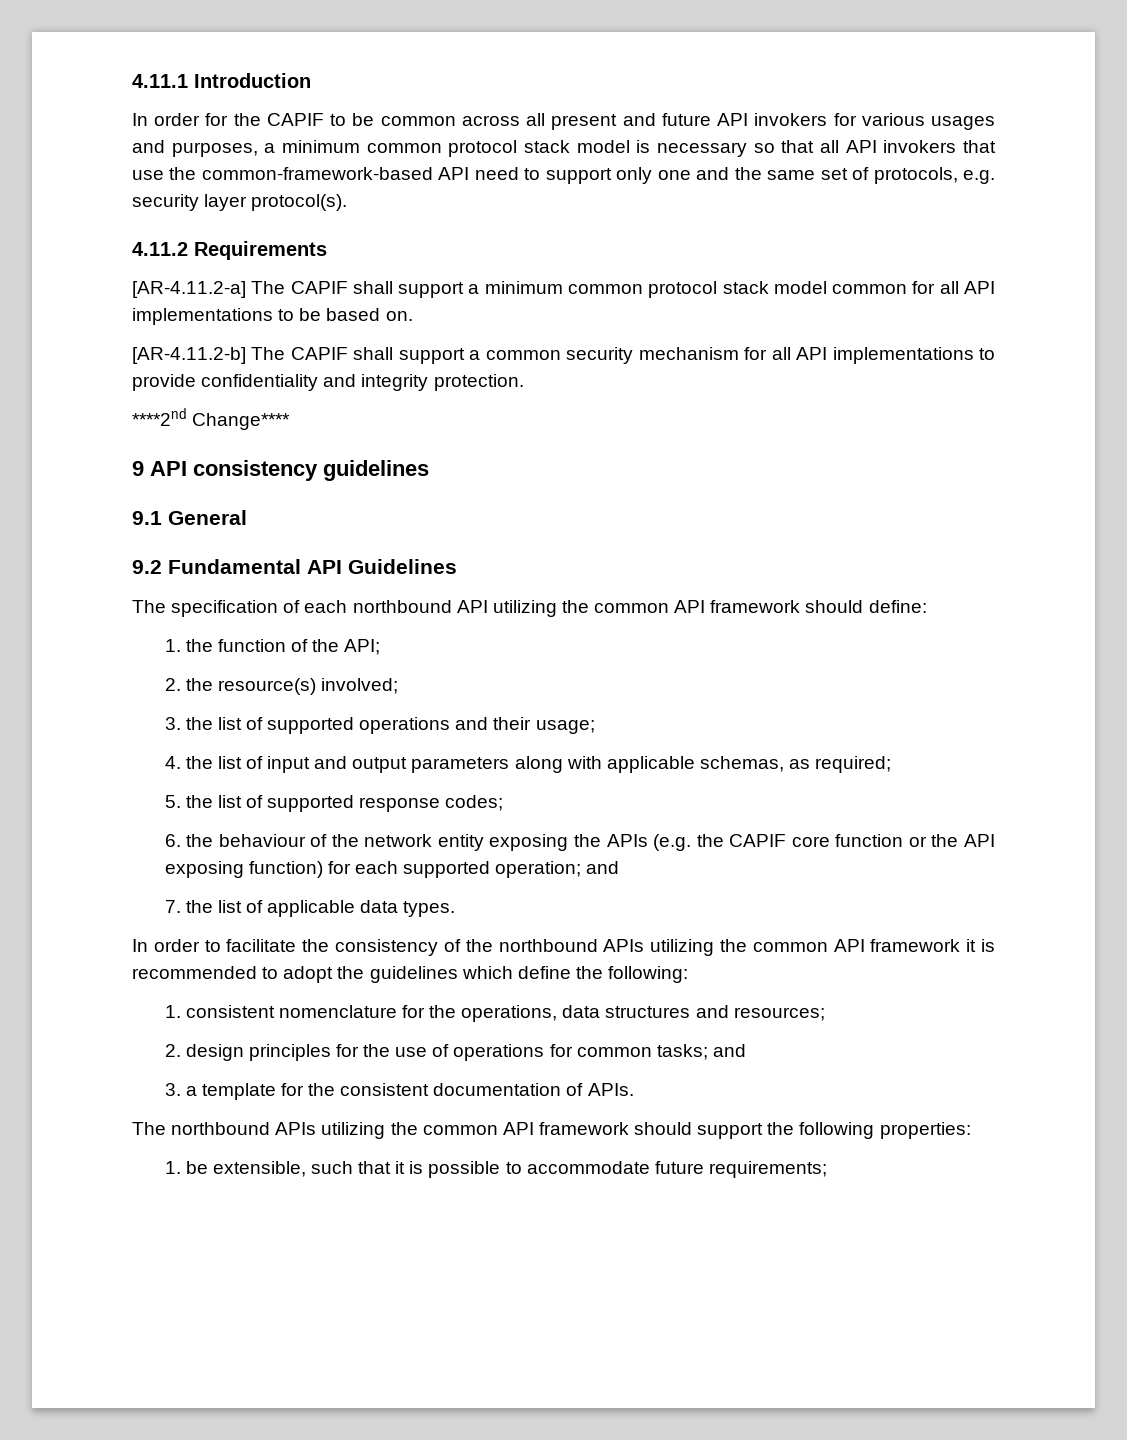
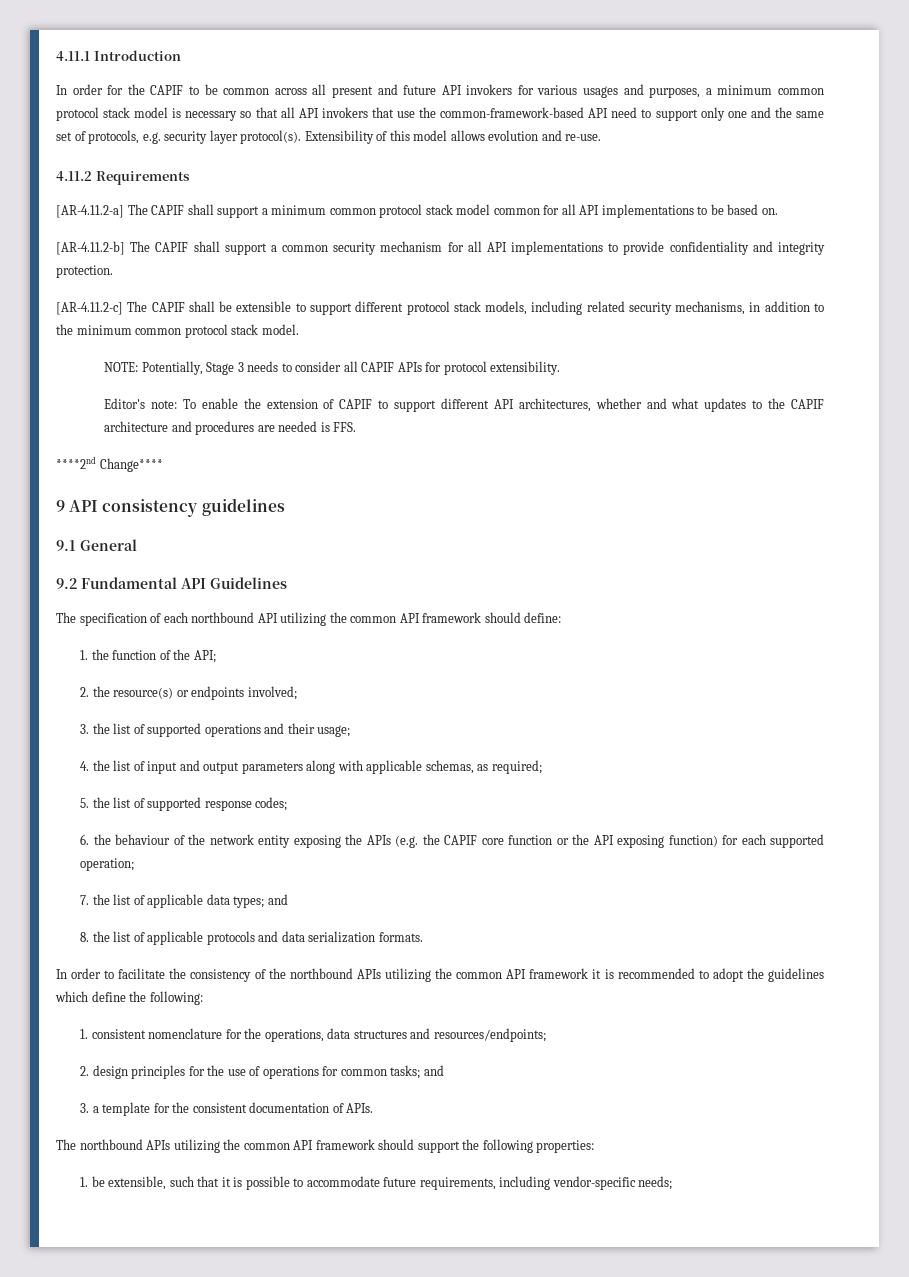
(348, 202) none -> [304,130,602,144] Extensibility of this model allows evolution and re-use.
(524, 382) none -> [56,301,825,315] [56,324,299,338] [104,361,561,375] [104,398,824,412] [104,421,357,435] // [AR-4.11.2-c] The CAPIF shall be extensible to support different protocol stack models, including related security mechanisms, in addition to the minimum common protocol stack model. // NOTE: Potentially, Stage 3 needs to consider all CAPIF APIs for protocol extensibility. // Editor's note: To enable the extension of CAPIF to support different API architectures, whether and what updates to the CAPIF architecture and procedures are needed is FFS.
(316, 686) none -> [176,686,245,700] or endpoints
[586,861,620,874] and -> (135, 864) none
[403,901,456,917] types. -> [233,894,288,908] [80,931,423,945] types; and // 8. the list of applicable protocols and data serialization formats.
[733,1007,825,1021] resources; -> [433,1028,546,1042] resources/endpoints;
[708,1161,827,1178] requirements; -> [419,1176,673,1190] requirements, including vendor-specific needs;

